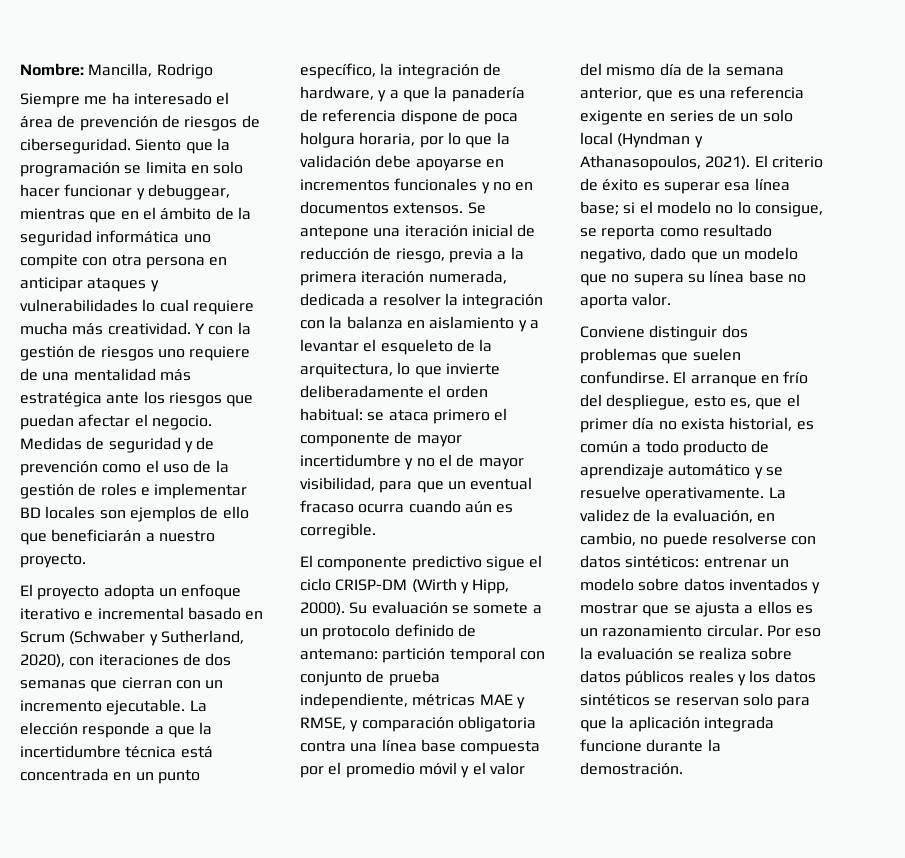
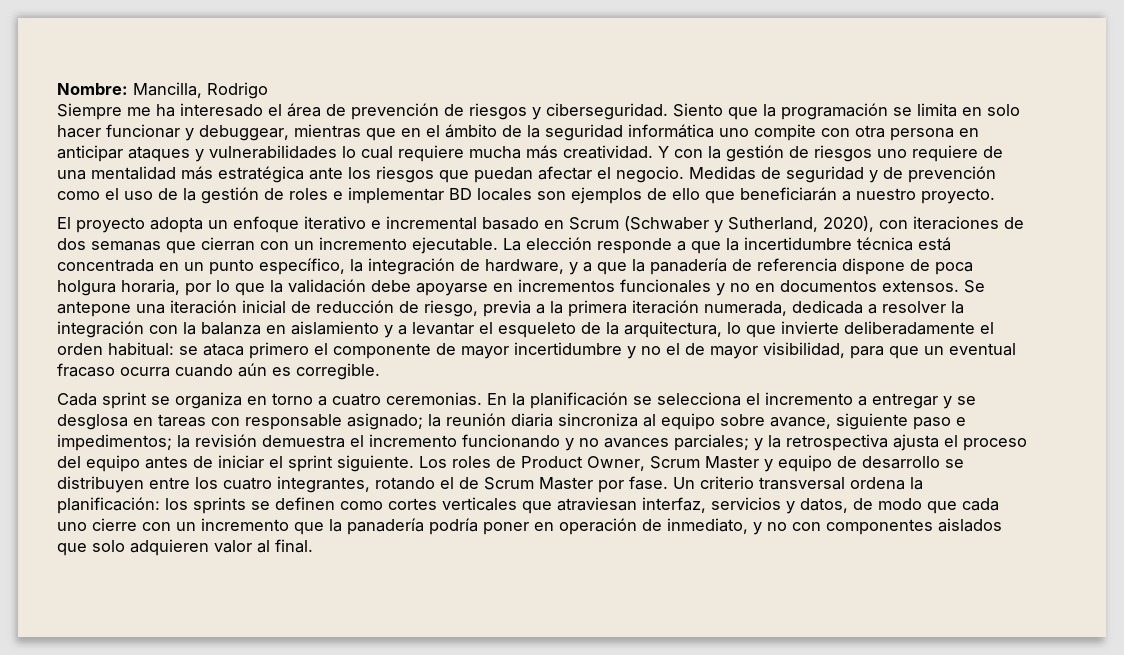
[241,115,260,128] de -> [532,107,541,120] y
[300,555,543,571] [300,578,510,594] [300,601,542,616] [300,624,476,640] [300,647,545,663] [300,670,440,686] [300,693,525,709] [300,716,536,732] [300,739,541,755] [300,762,525,778] [580,63,784,76] [580,86,805,102] [580,109,793,125] [580,132,703,148] [580,155,823,171] [580,178,790,194] [580,201,823,217] [580,224,772,240] [580,247,799,263] [580,270,806,286] [580,293,672,309] [580,325,748,341] [580,348,741,364] [580,371,809,387] [580,394,800,410] [580,417,814,433] [580,440,770,456] [580,463,783,479] [580,486,786,502] [580,509,776,523] [580,532,817,548] [580,555,789,568] [580,578,821,594] [580,601,813,617] [580,624,822,637] [580,647,793,660] [580,670,816,686] [580,693,811,709] [580,716,774,732] [580,739,721,752] [580,762,683,775] El componente predictivo sigue el ciclo CRISP-DM (Wirth y Hipp, 2000). Su evaluación se somete a un protocolo definido de antemano: partición temporal con conjunto de prueba independiente, métricas MAE y RMSE, y comparación obligatoria contra una línea base compuesta por el promedio móvil y el valor del mismo día de la semana anterior, que es una referencia exigente en series de un solo local (Hyndman y Athanasopoulos, 2021). El criterio de éxito es superar esa línea base; si el modelo no lo consigue, se reporta como resultado negativo, dado que un modelo que no supera su línea base no aporta valor. // Conviene distinguir dos problemas que suelen confundirse. El arranque en frío del despliegue, esto es, que el primer día no exista historial, es común a todo producto de aprendizaje automático y se resuelve operativamente. La validez de la evaluación, en cambio, no puede resolverse con datos sintéticos: entrenar un modelo sobre datos inventados y mostrar que se ajusta a ellos es un razonamiento circular. Por eso la evaluación se realiza sobre datos públicos reales y los datos sintéticos se reservan solo para que la aplicación integrada funcione durante la demostración. -> [57,392,976,409] [57,413,966,430] [57,434,1027,451] [57,455,964,472] [57,476,923,493] [57,497,999,514] [57,518,1002,535] [57,539,313,556] Cada sprint se organiza en torno a cuatro ceremonias. En la planificación se selecciona el incremento a entregar y se desglosa en tareas con responsable asignado; la reunión diaria sincroniza al equipo sobre avance, siguiente paso e impedimentos; la revisión demuestra el incremento funcionando y no avances parciales; y la retrospectiva ajusta el proceso del equipo antes de iniciar el sprint siguiente. Los roles de Product Owner, Scrum Master y equipo de desarrollo se distribuyen entre los cuatro integrantes, rotando el de Scrum Master por fase. Un criterio transversal ordena la planificación: los sprints se definen como cortes verticales que atraviesan interfaz, servicios y datos, de modo que cada uno cierre con un incremento que la panadería podría poner en operación de inmediato, y no con componentes aislados que solo adquieren valor al final.

